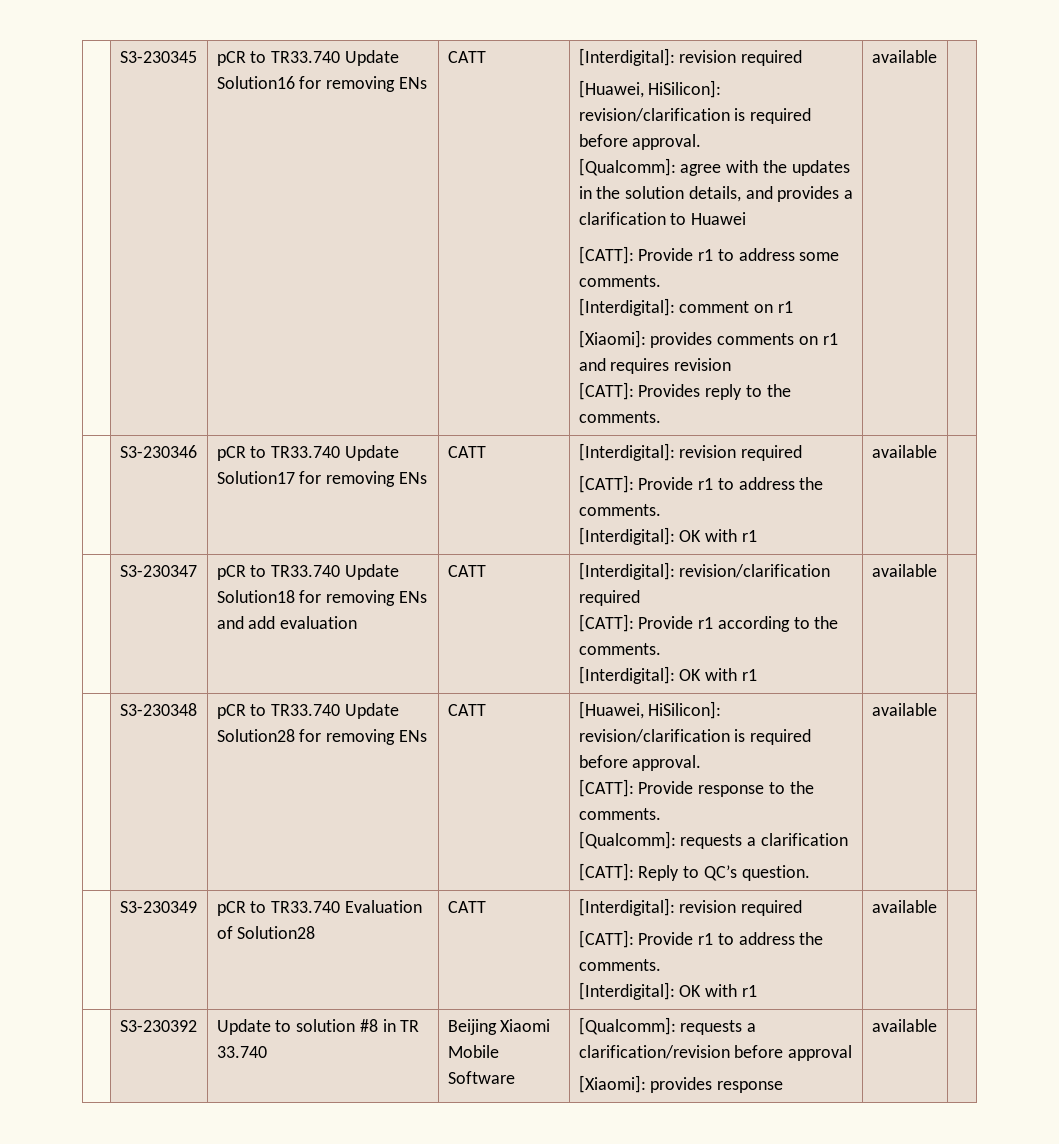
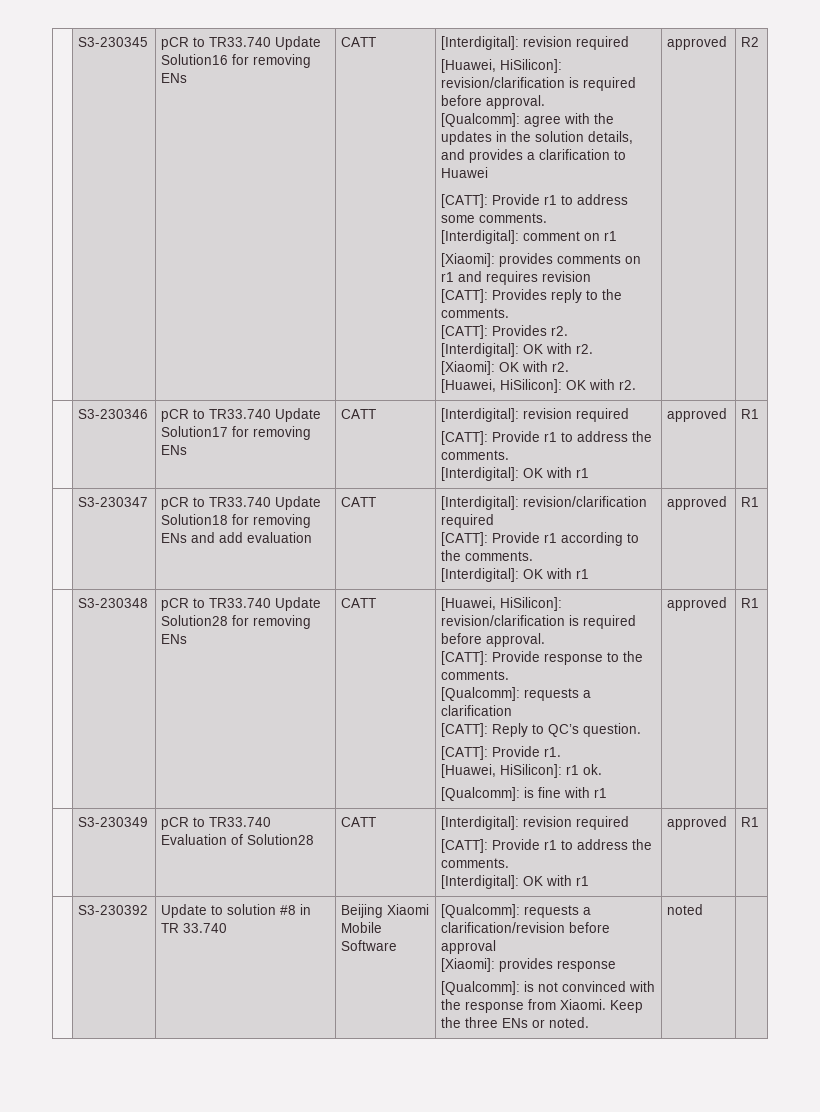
[871,50,937,63] | available | -> [441,325,569,339] [441,343,594,357] [441,361,570,375] [441,379,637,393] [667,36,728,50] [741,37,760,47] // [CATT]: Provides r2. // [Interdigital]: OK with r2. // [Xiaomi]: OK with r2. // [Huawei, HiSilicon]: OK with r2. | approved | R2
[871,445,937,458] available | -> [667,408,728,422] [741,409,760,419] approved | R1
[871,564,937,577] available | -> [667,496,728,510] [741,497,760,507] approved | R1
[871,703,937,716] | available | -> [441,746,562,760] [441,764,603,778] [441,787,608,801] [667,597,728,611] [741,598,760,608] // [CATT]: Provide r1. // [Huawei, HiSilicon]: r1 ok. // [Qualcomm]: is fine with r1 | approved | R1
[871,900,937,913] available | -> [667,816,728,830] [741,817,760,827] approved | R1
[871,1019,937,1032] | available -> [441,981,656,995] [441,999,644,1013] [441,1017,590,1028] [667,904,704,915] // [Qualcomm]: is not convinced with the response from Xiaomi. Keep the three ENs or noted. | noted

